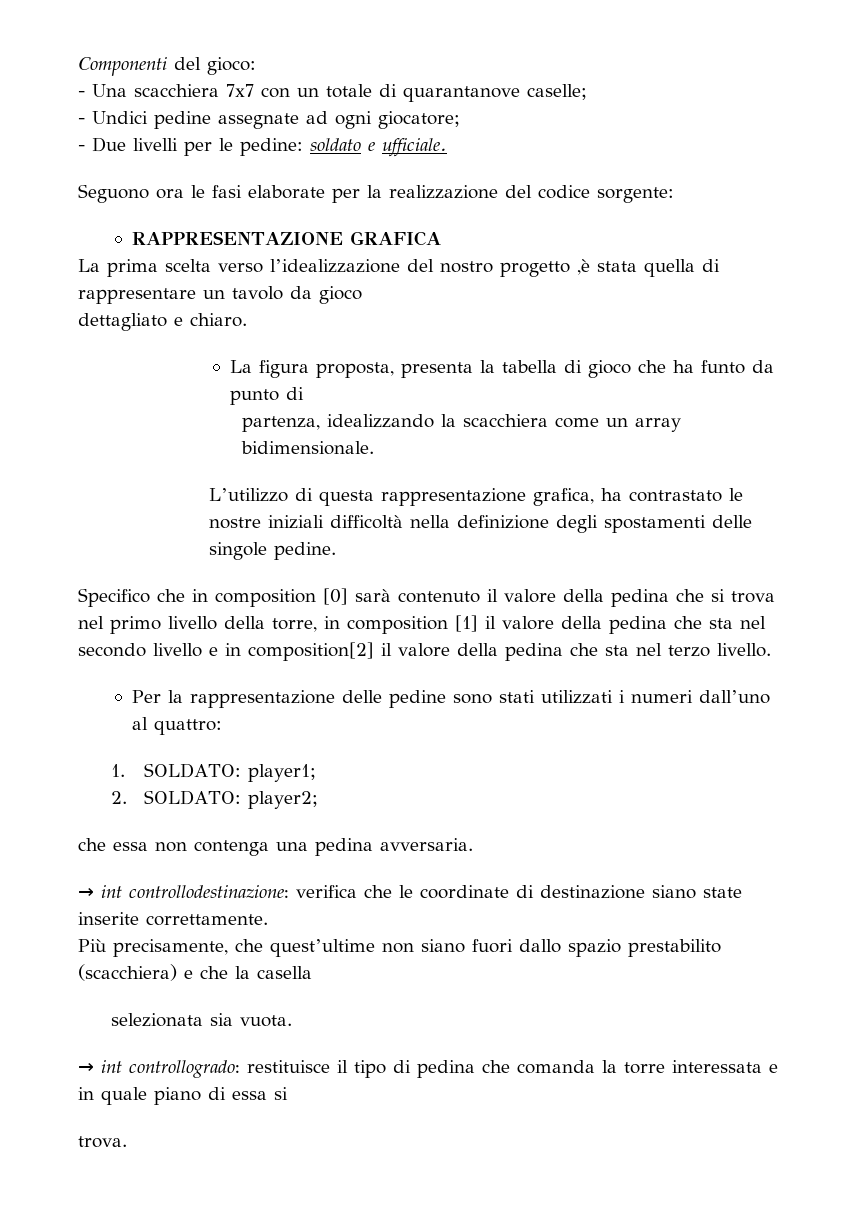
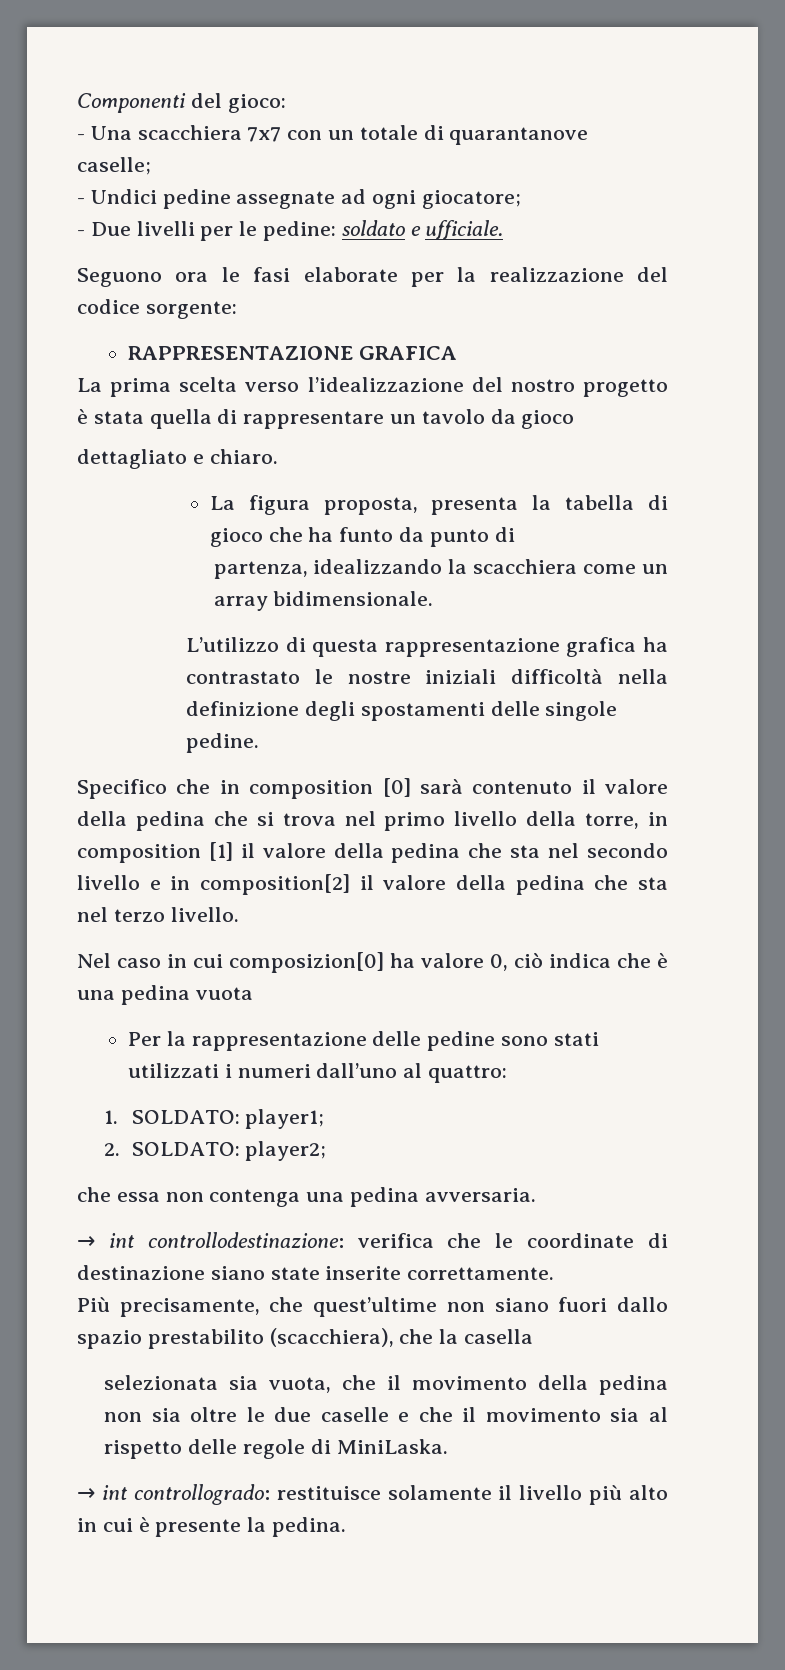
[577,259,590,275] ,è -> [77,409,88,424] è
[533,488,595,506] grafica, -> [566,637,637,657] grafica
(771, 650) none -> [77,952,668,973] [77,985,253,1005] // Nel caso in cui composizion[0] ha valore 0, ciò indica che è una pedina vuota
[78,964,193,981] (scacchiera) e -> [269,1328,394,1347] (scacchiera),
[239,1015,292,1027] [78,1060,778,1078] [78,1087,288,1105] [78,1136,127,1148] vuota. // → int controllogrado: restituisce il tipo di pedina che comanda la torre interessata e in quale piano di essa si // trova. -> [269,1375,668,1395] [104,1407,668,1422] [104,1439,448,1459] [77,1484,668,1505] [77,1517,347,1537] vuota, che il movimento della pedina non sia oltre le due caselle e che il movimento sia al rispetto delle regole di MiniLaska. // → int controllogrado: restituisce solamente il livello più alto in cui è presente la pedina.

